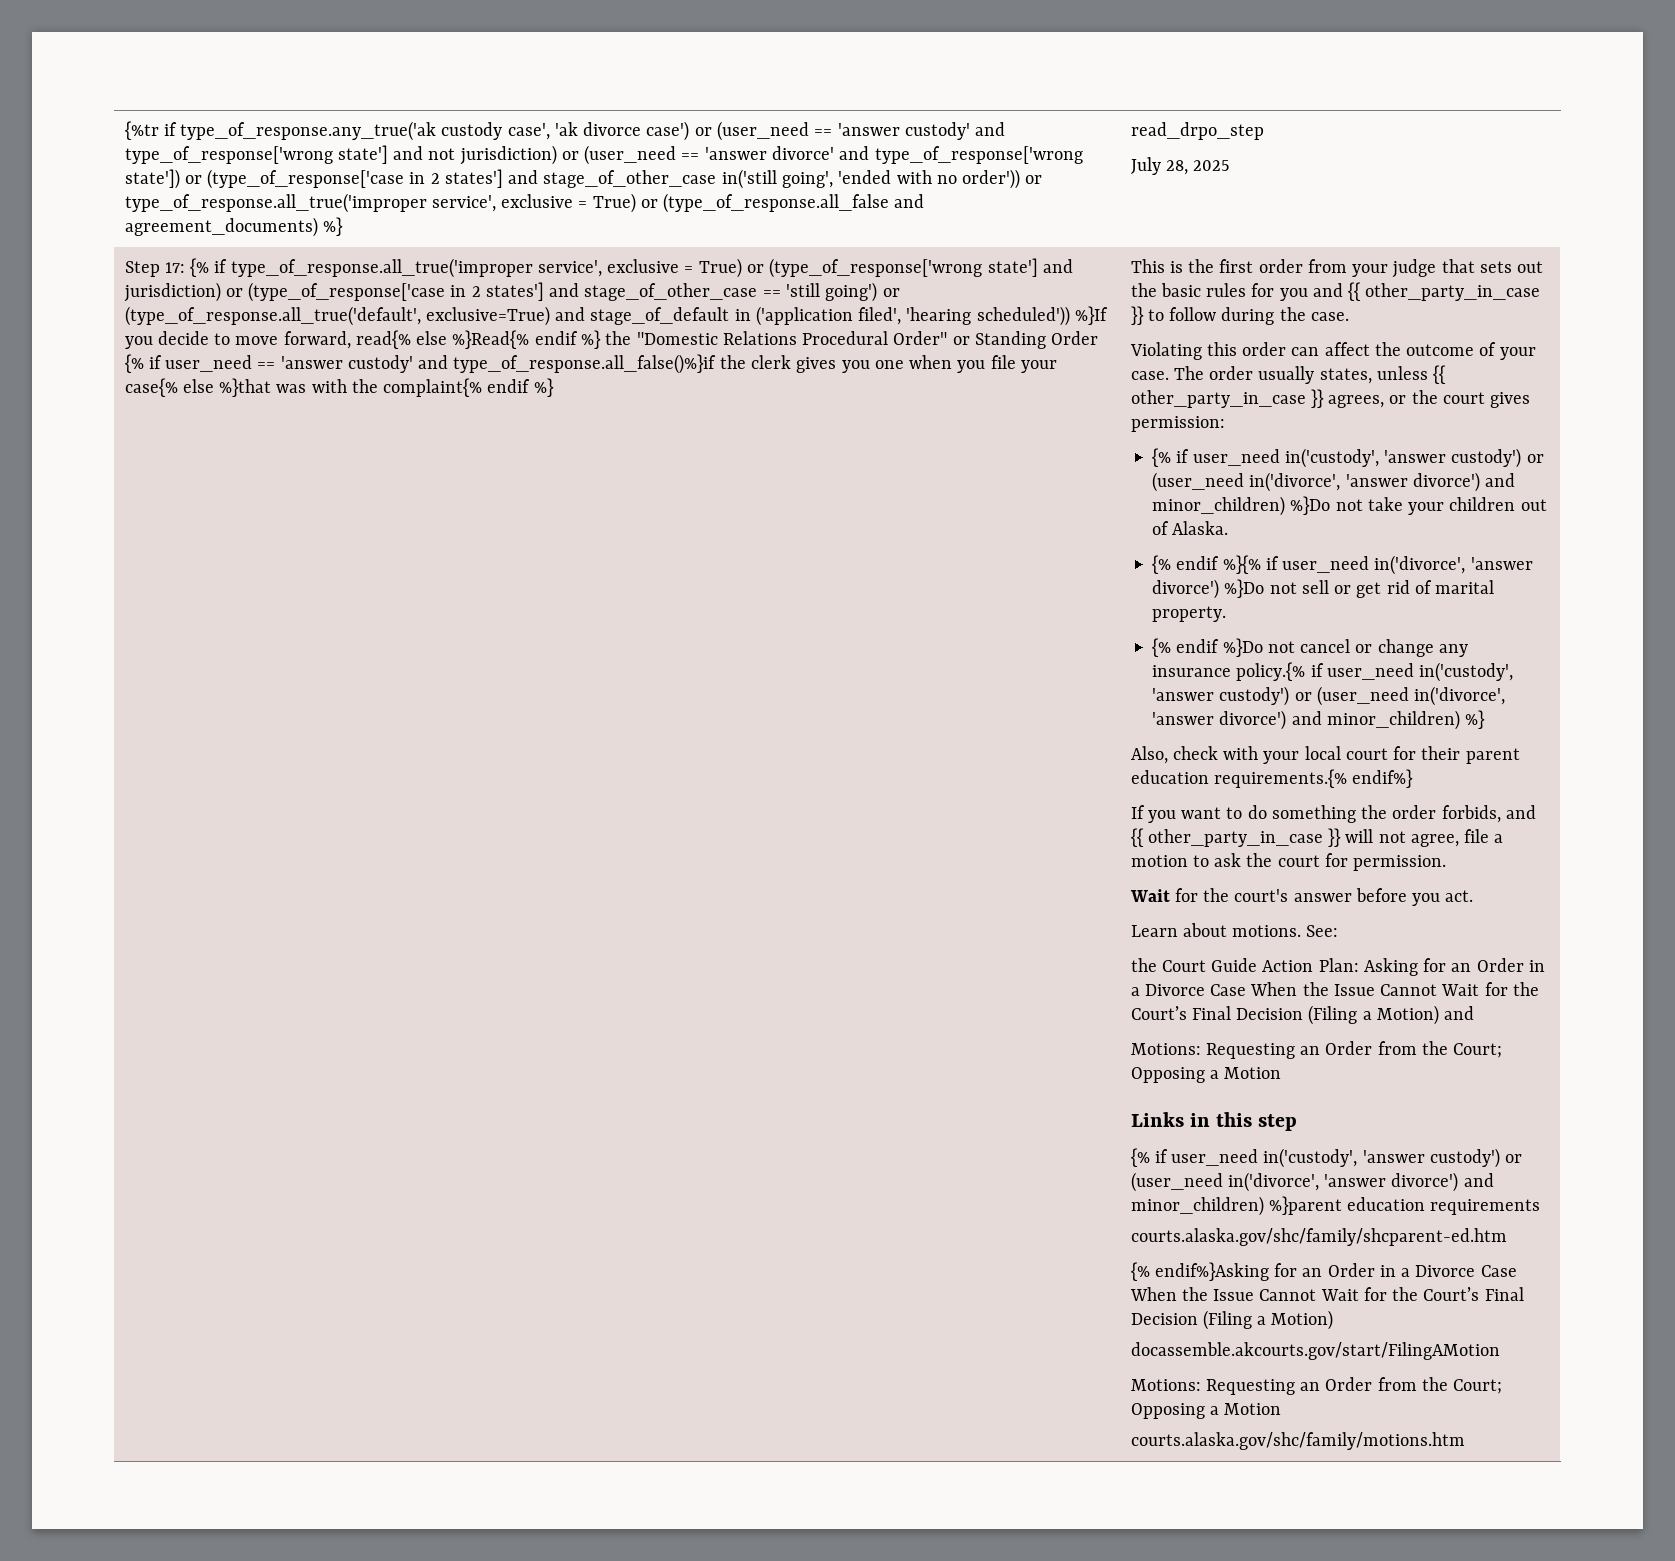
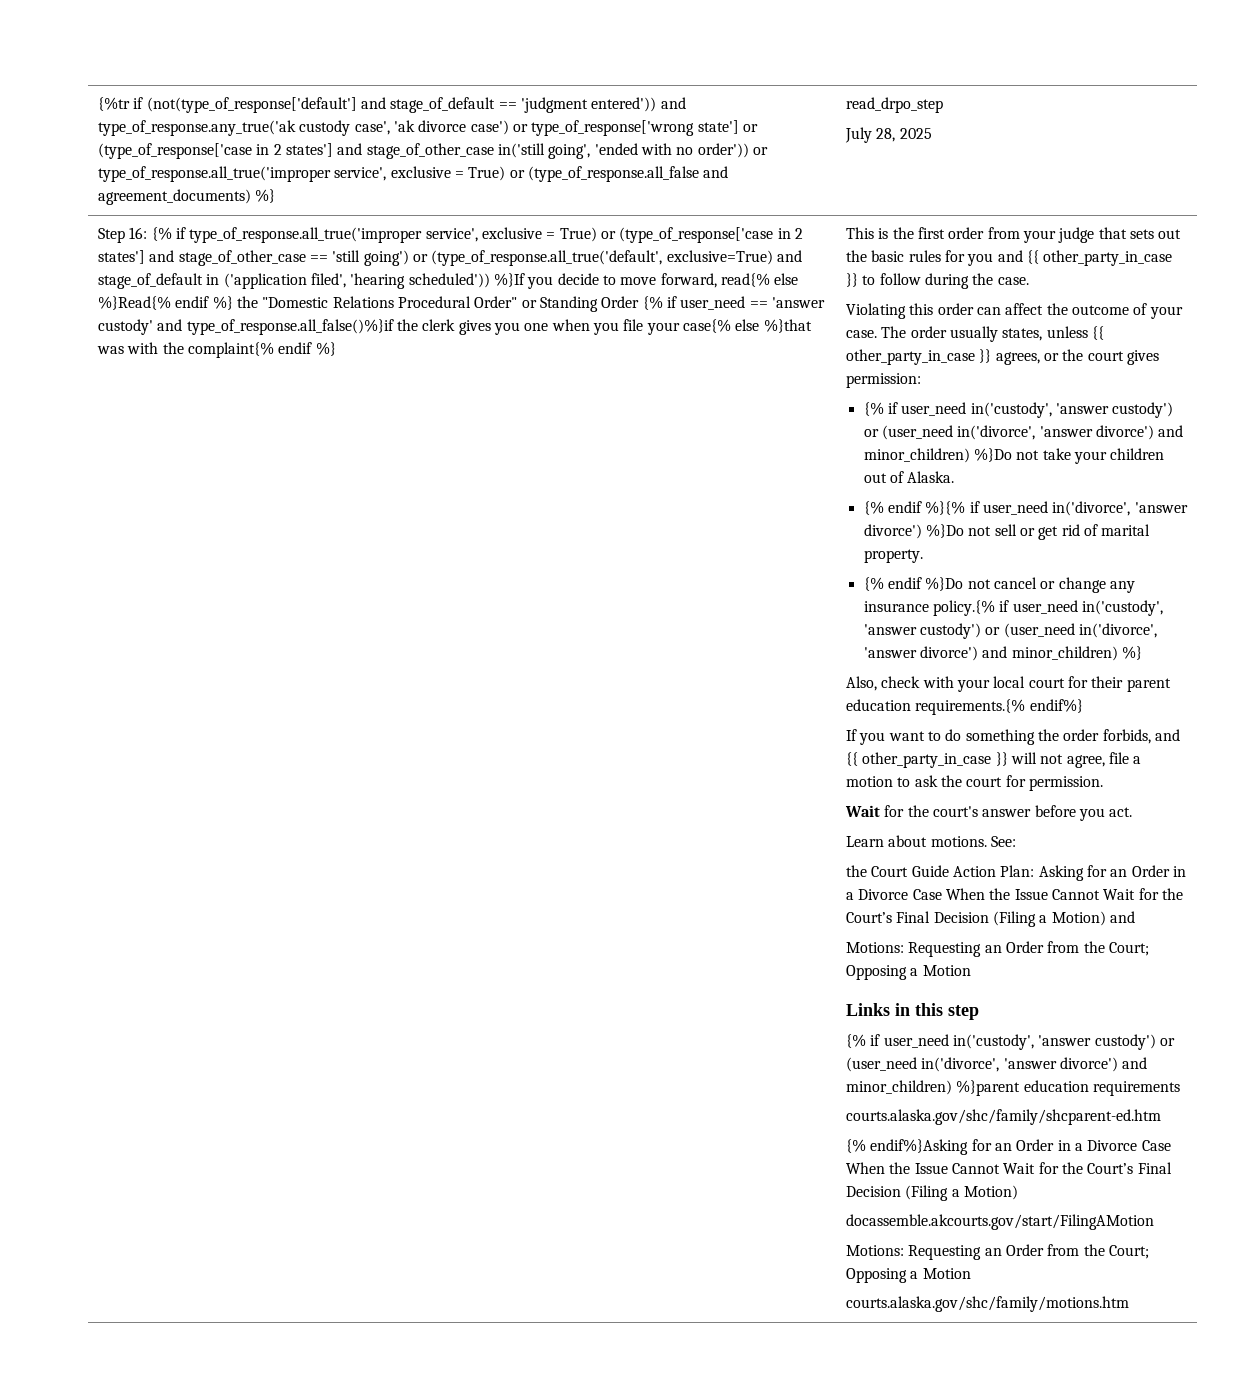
(177, 129) none -> [146,97,686,113] (not(type_of_response['default'] and stage_of_default == 'judgment entered')) and
[716,121,1006,141] [124,145,1083,165] [124,169,180,189] (user_need == 'answer custody' and type_of_response['wrong state'] and not jurisdiction) or (user_need == 'answer divorce' and type_of_response['wrong state']) -> [531,120,739,136] type_of_response['wrong state']
[164,262,185,273] 17: -> [129,227,148,239] 16:
[769,258,1073,278] [123,282,243,302] (type_of_response['wrong state'] and jurisdiction) or -> (616, 235) none

